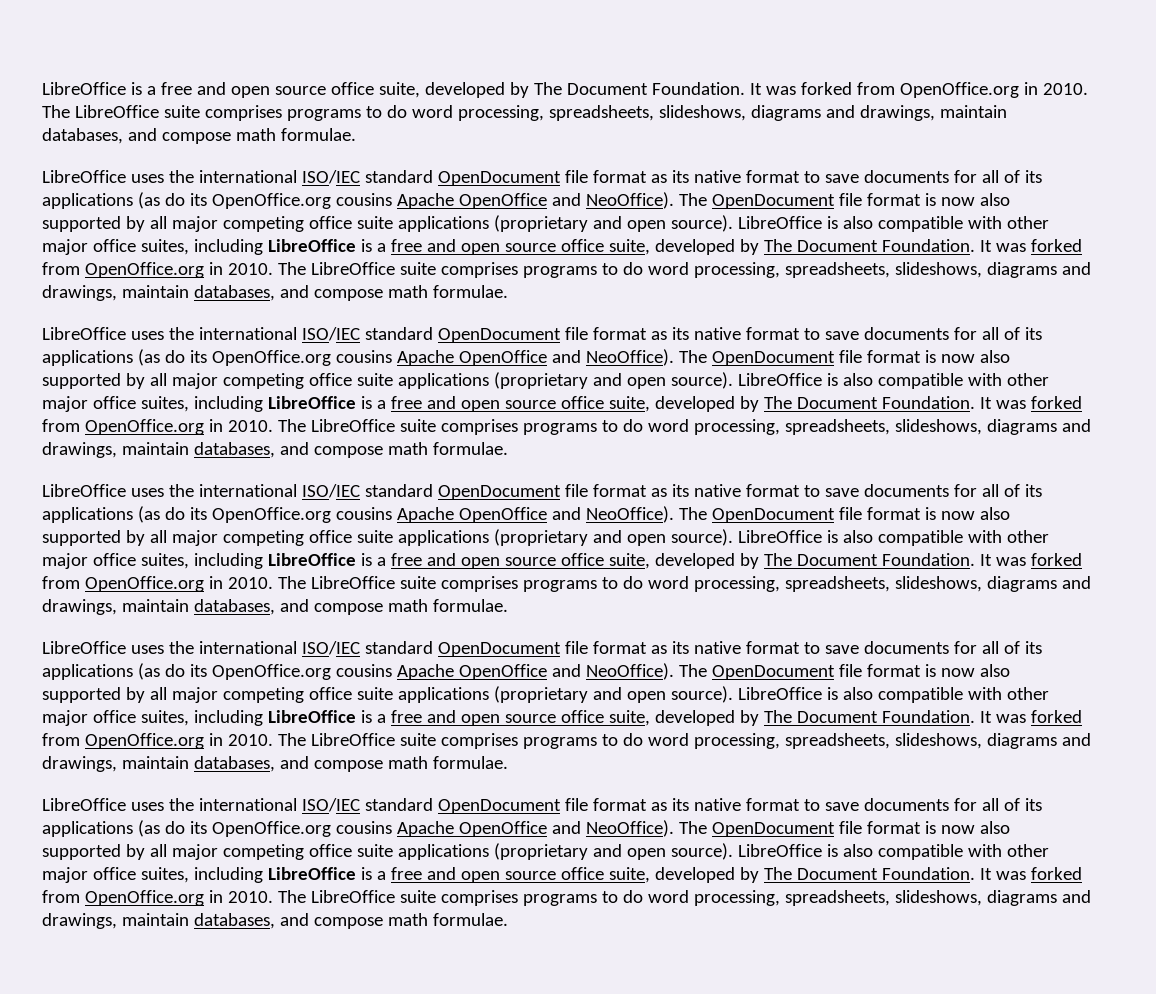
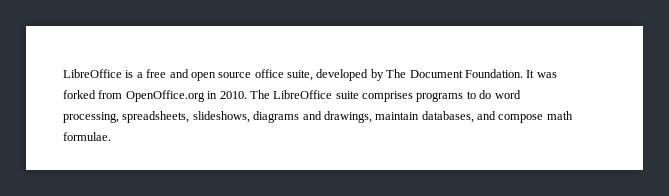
[42,170,1042,186] [42,192,1010,209] [42,215,1049,232] [42,239,1082,255] [42,262,1091,278] [42,285,508,301] [42,327,1042,343] [42,349,1010,366] [42,372,1049,389] [42,396,1082,412] [42,419,1091,435] [42,442,508,458] [42,484,1042,500] [42,506,1010,523] [42,529,1049,546] [42,553,1082,569] [42,576,1091,592] [42,599,508,615] [42,641,1042,657] [42,663,1010,680] [42,686,1049,703] [42,710,1082,726] [42,733,1091,749] [42,756,508,772] [42,798,1042,814] [42,820,1010,837] [42,843,1049,860] [42,867,1082,883] [42,890,1091,906] [42,913,508,929] // LibreOffice uses the international ISO/IEC standard OpenDocument file format as its native format to save documents for all of its applications (as do its OpenOffice.org cousins Apache OpenOffice and NeoOffice). The OpenDocument file format is now also supported by all major competing office suite applications (proprietary and open source). LibreOffice is also compatible with other major office suites, including LibreOffice is a free and open source office suite, developed by The Document Foundation. It was forked from OpenOffice.org in 2010. The LibreOffice suite comprises programs to do word processing, spreadsheets, slideshows, diagrams and drawings, maintain databases, and compose math formulae. // LibreOffice uses the international ISO/IEC standard OpenDocument file format as its native format to save documents for all of its applications (as do its OpenOffice.org cousins Apache OpenOffice and NeoOffice). The OpenDocument file format is now also supported by all major competing office suite applications (proprietary and open source). LibreOffice is also compatible with other major office suites, including LibreOffice is a free and open source office suite, developed by The Document Foundation. It was forked from OpenOffice.org in 2010. The LibreOffice suite comprises programs to do word processing, spreadsheets, slideshows, diagrams and drawings, maintain databases, and compose math formulae. // LibreOffice uses the international ISO/IEC standard OpenDocument file format as its native format to save documents for all of its applications (as do its OpenOffice.org cousins Apache OpenOffice and NeoOffice). The OpenDocument file format is now also supported by all major competing office suite applications (proprietary and open source). LibreOffice is also compatible with other major office suites, including LibreOffice is a free and open source office suite, developed by The Document Foundation. It was forked from OpenOffice.org in 2010. The LibreOffice suite comprises programs to do word processing, spreadsheets, slideshows, diagrams and drawings, maintain databases, and compose math formulae. // LibreOffice uses the international ISO/IEC standard OpenDocument file format as its native format to save documents for all of its applications (as do its OpenOffice.org cousins Apache OpenOffice and NeoOffice). The OpenDocument file format is now also supported by all major competing office suite applications (proprietary and open source). LibreOffice is also compatible with other major office suites, including LibreOffice is a free and open source office suite, developed by The Document Foundation. It was forked from OpenOffice.org in 2010. The LibreOffice suite comprises programs to do word processing, spreadsheets, slideshows, diagrams and drawings, maintain databases, and compose math formulae. // LibreOffice uses the international ISO/IEC standard OpenDocument file format as its native format to save documents for all of its applications (as do its OpenOffice.org cousins Apache OpenOffice and NeoOffice). The OpenDocument file format is now also supported by all major competing office suite applications (proprietary and open source). LibreOffice is also compatible with other major office suites, including LibreOffice is a free and open source office suite, developed by The Document Foundation. It was forked from OpenOffice.org in 2010. The LibreOffice suite comprises programs to do word processing, spreadsheets, slideshows, diagrams and drawings, maintain databases, and compose math formulae. -> (111, 136) none

